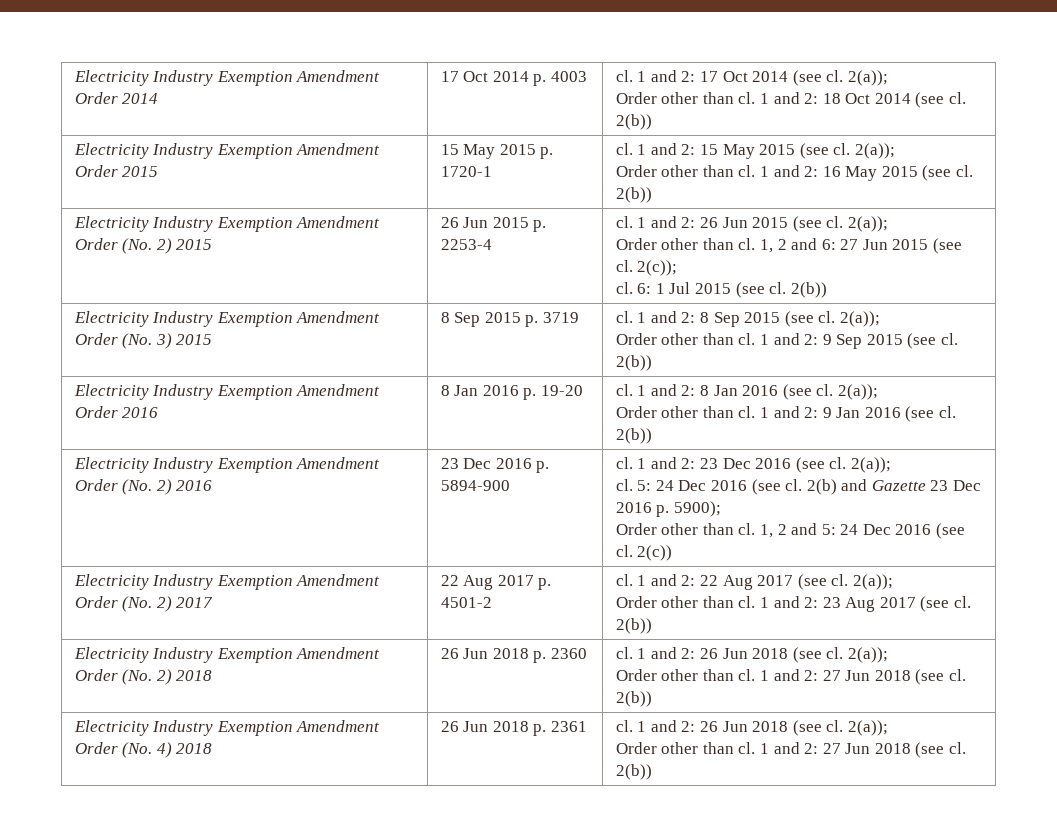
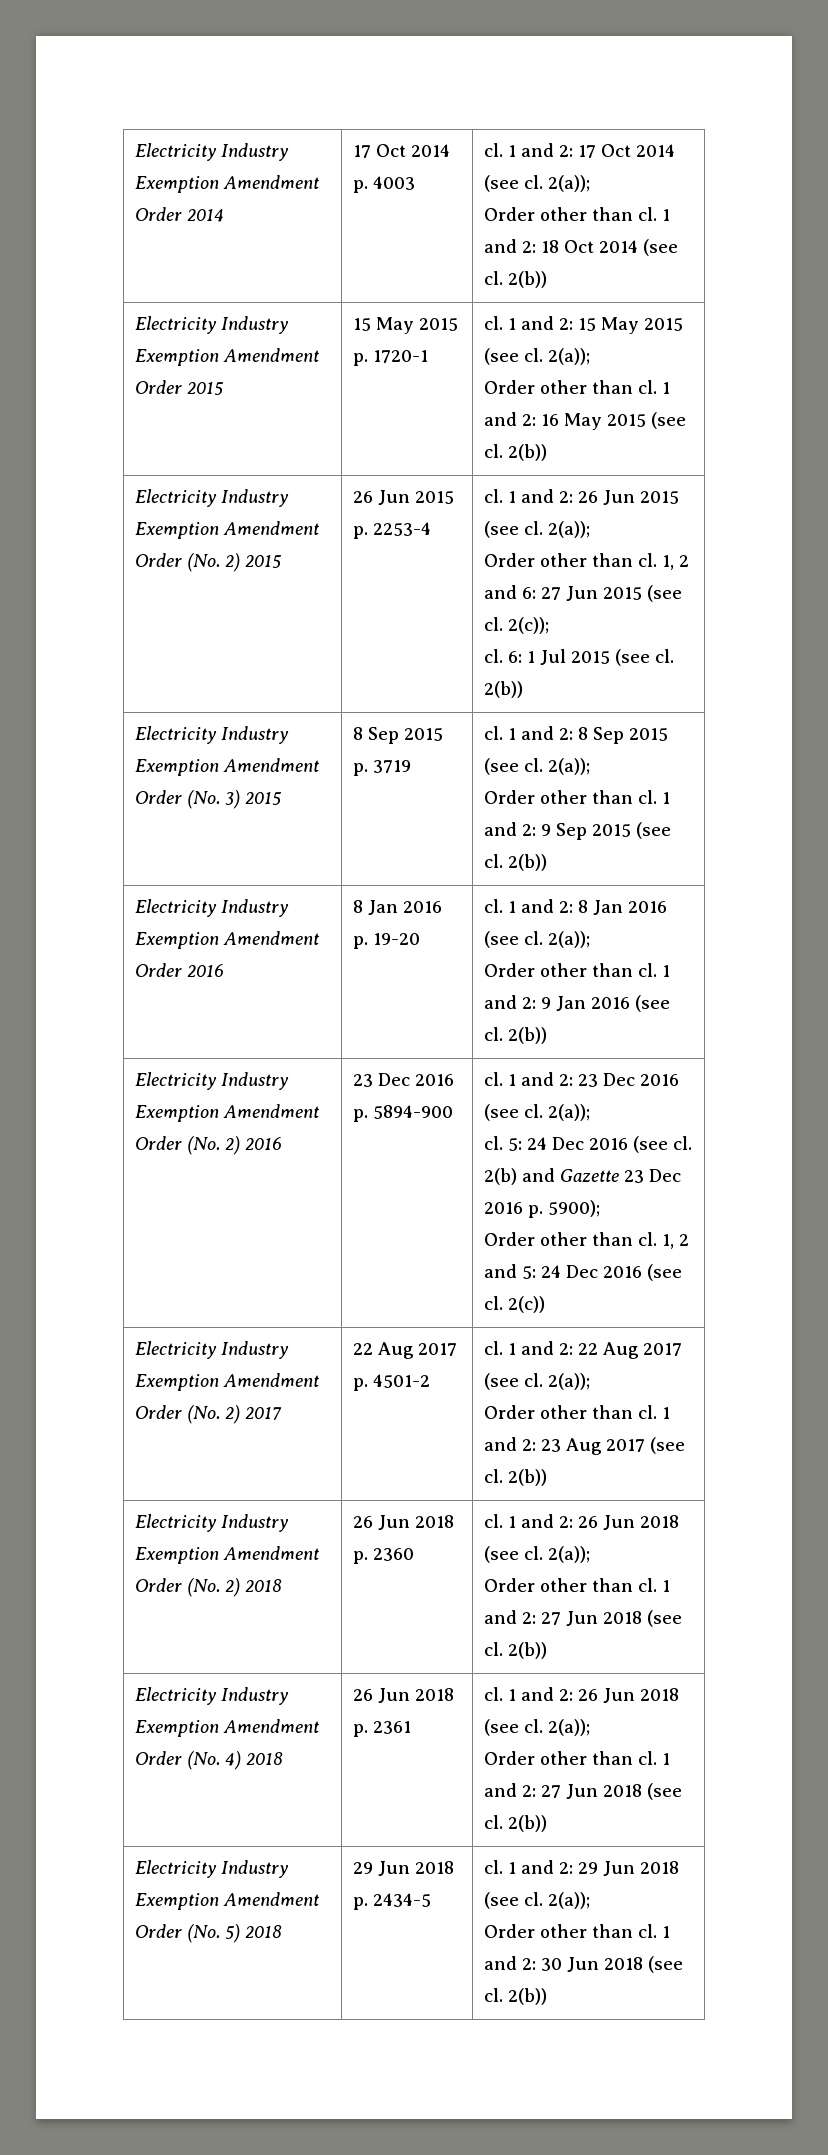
(652, 772) none -> [135,1860,290,1878] [135,1892,321,1910] [135,1924,283,1943] [353,1861,455,1876] [353,1893,432,1910] [484,1860,680,1876] [484,1892,591,1909] [484,1924,671,1938] [484,1956,684,1973] [484,1988,548,2005] // Electricity Industry Exemption Amendment Order (No. 5) 2018 | 29 Jun 2018 p. 2434-5 | cl. 1 and 2: 29 Jun 2018 (see cl. 2(a)); // Order other than cl. 1 and 2: 30 Jun 2018 (see cl. 2(b))

